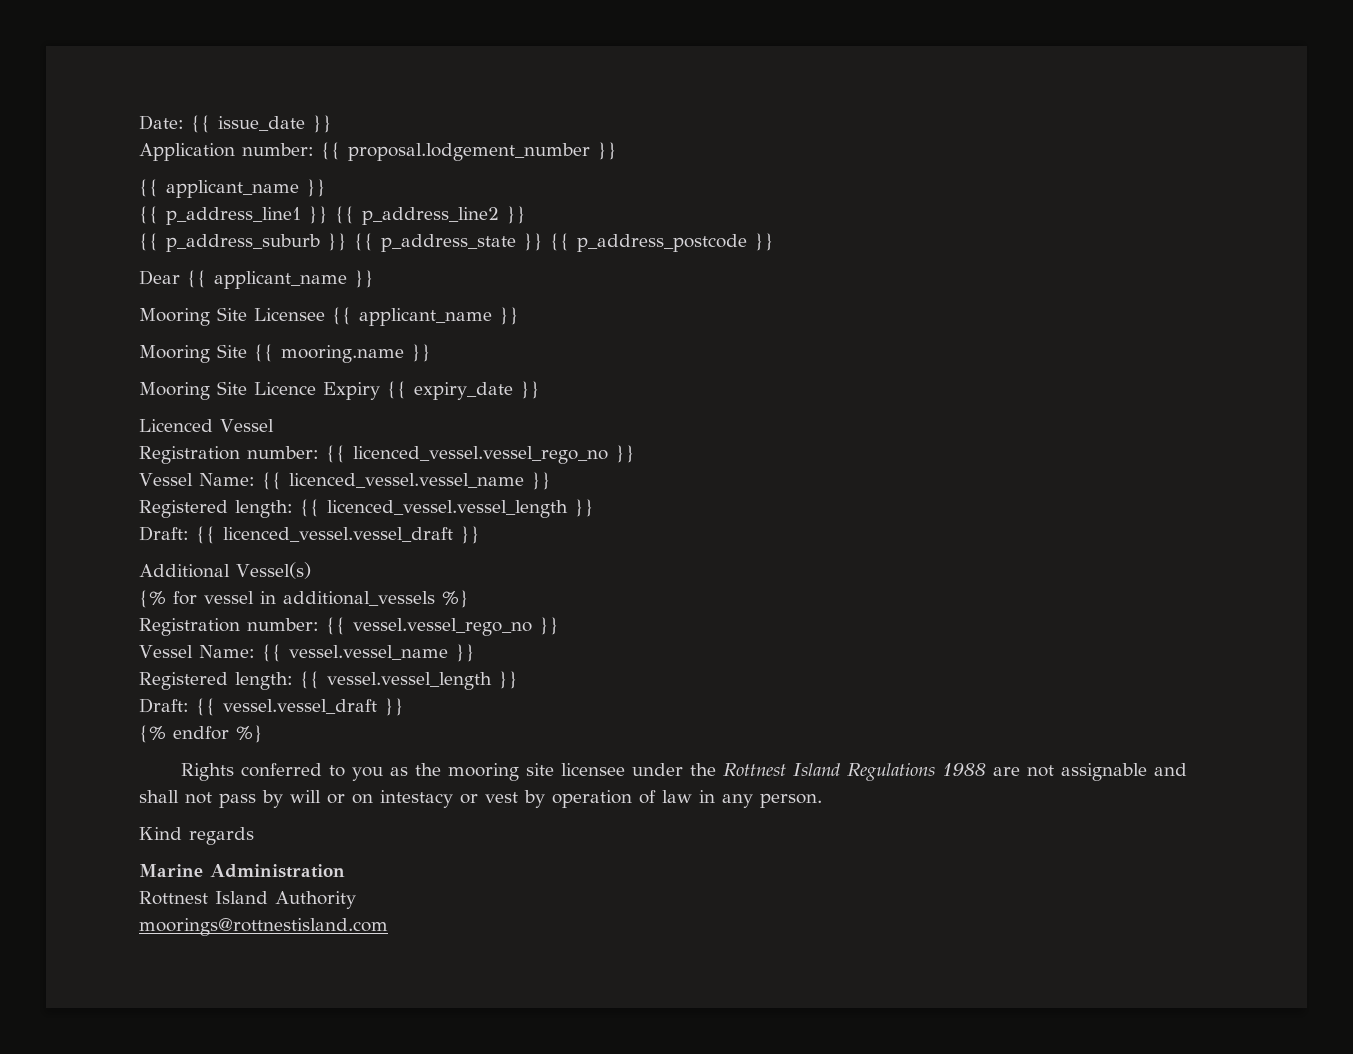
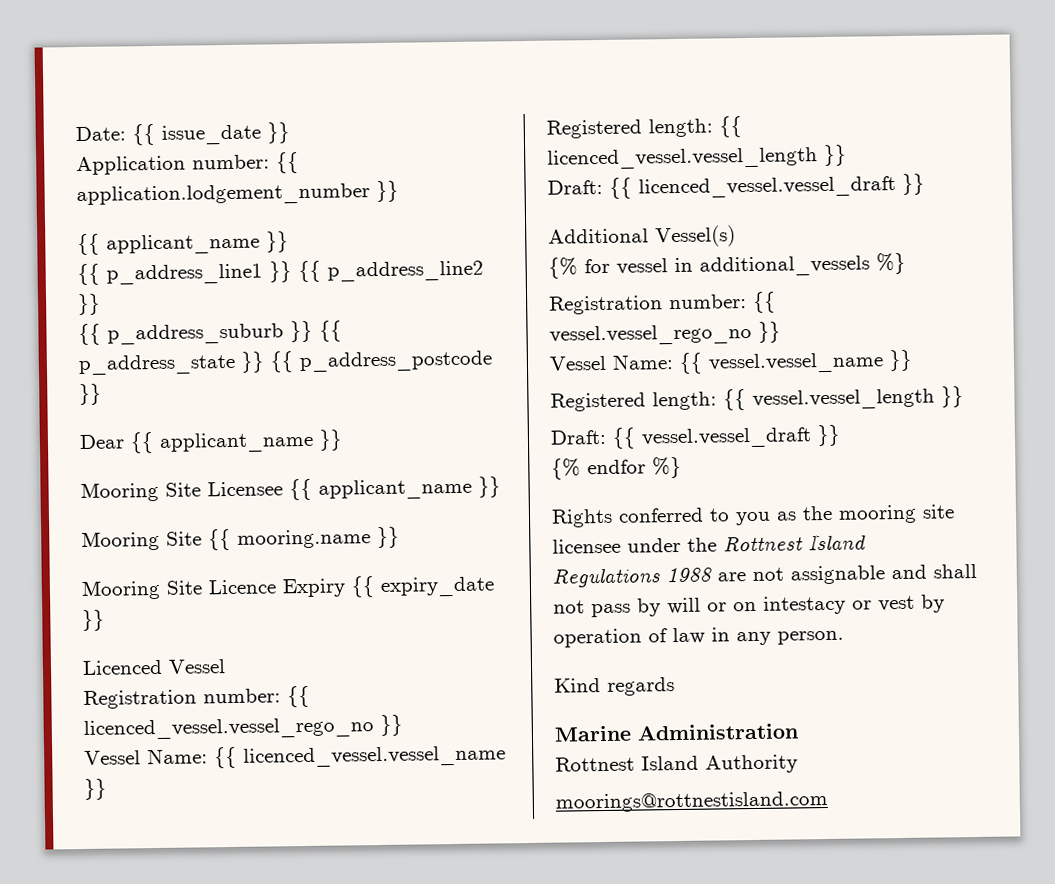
[348,143,590,161] proposal.lodgement_number -> [76,183,370,207] application.lodgement_number

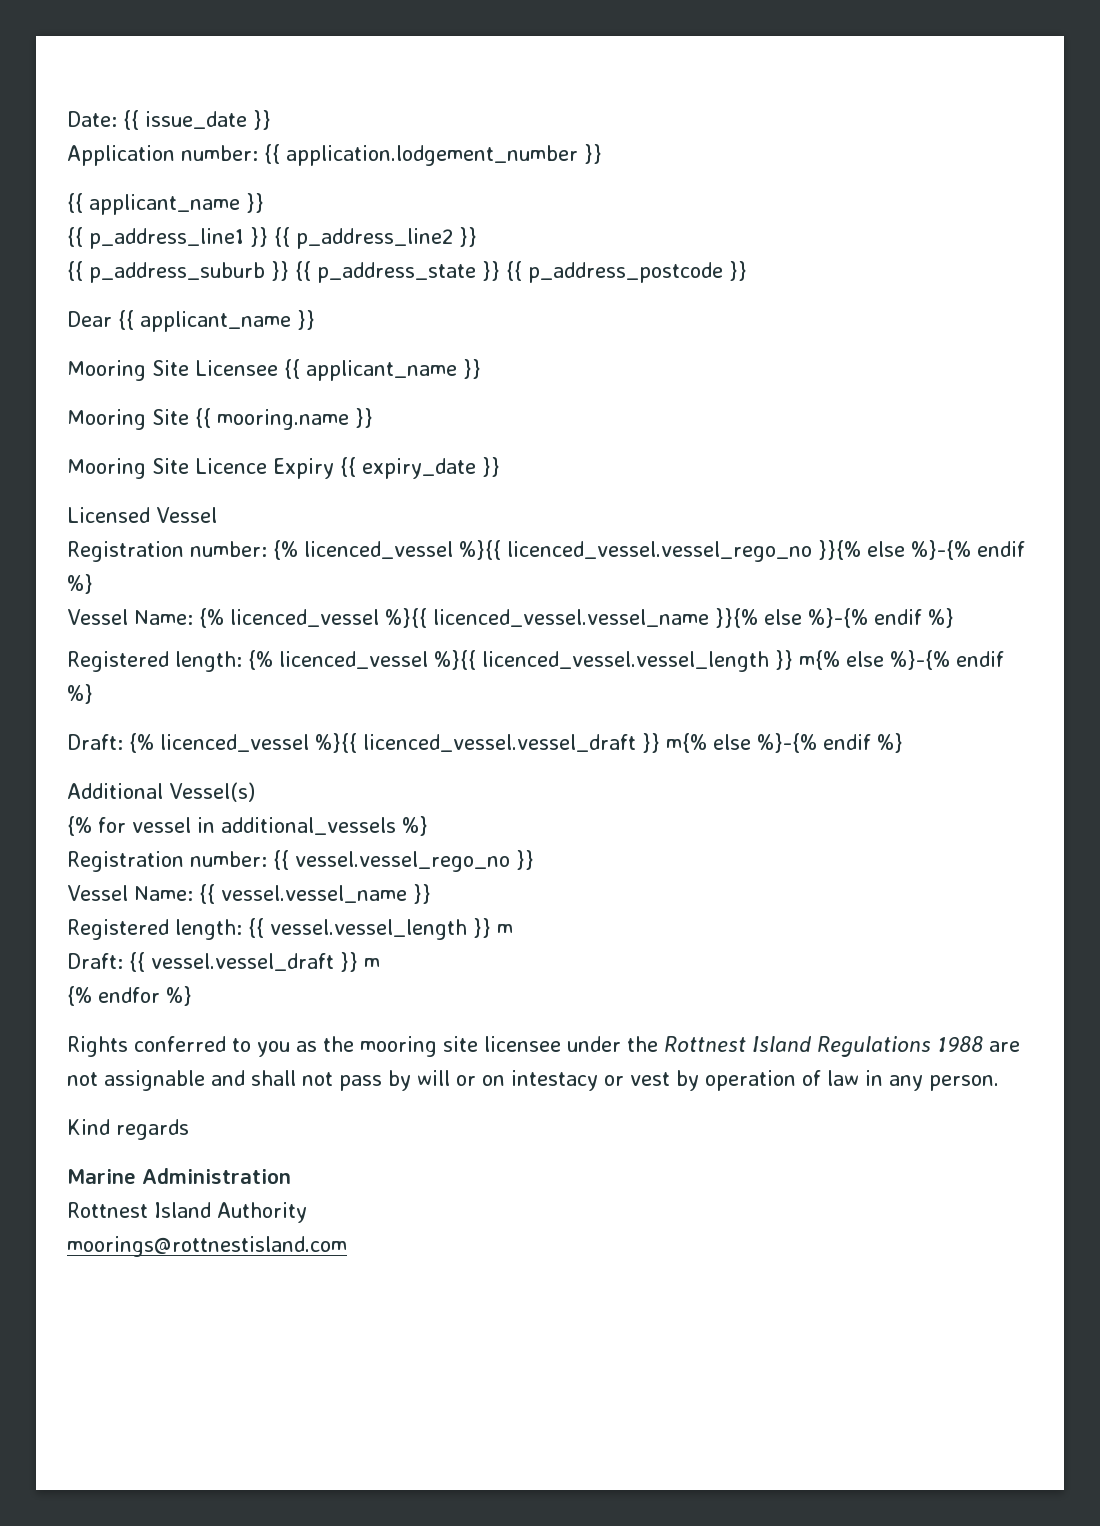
[82,659,163,675] Licenced -> [67,507,150,523] Licensed
[287,685,310,708] [83,714,403,740] [84,745,506,769] [84,778,107,800] [546,116,742,139] {{ licenced_vessel.vessel_rego_no }} // Vessel Name: {{ licenced_vessel.vessel_name }} // Registered length: {{ -> [273,540,1025,562] [67,574,93,594] [67,608,954,628] [67,650,476,672] {% licenced_vessel %}{{ licenced_vessel.vessel_rego_no }}{% else %}-{% endif %} // Vessel Name: {% licenced_vessel %}{{ licenced_vessel.vessel_name }}{% else %}-{% endif %} // Registered length: {% licenced_vessel %}{{
[547,173,925,199] // Draft: {{ licenced_vessel.vessel_draft }} -> [799,650,1004,670] [67,684,93,704] [67,733,903,753] m{% else %}-{% endif %} // Draft: {% licenced_vessel %}{{ licenced_vessel.vessel_draft }} m{% else %}-{% endif %}
(964, 397) none -> [497,924,513,935] m
(841, 435) none -> [364,958,380,969] m

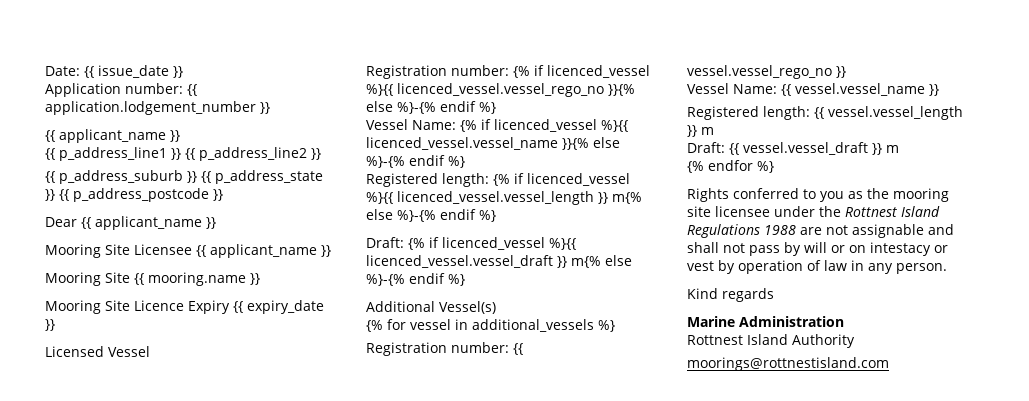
(298, 550) none -> [534,65,544,76] if
(224, 618) none -> [481,119,491,130] if
(273, 660) none -> [514,173,524,184] if
(154, 743) none -> [429,237,439,248] if

